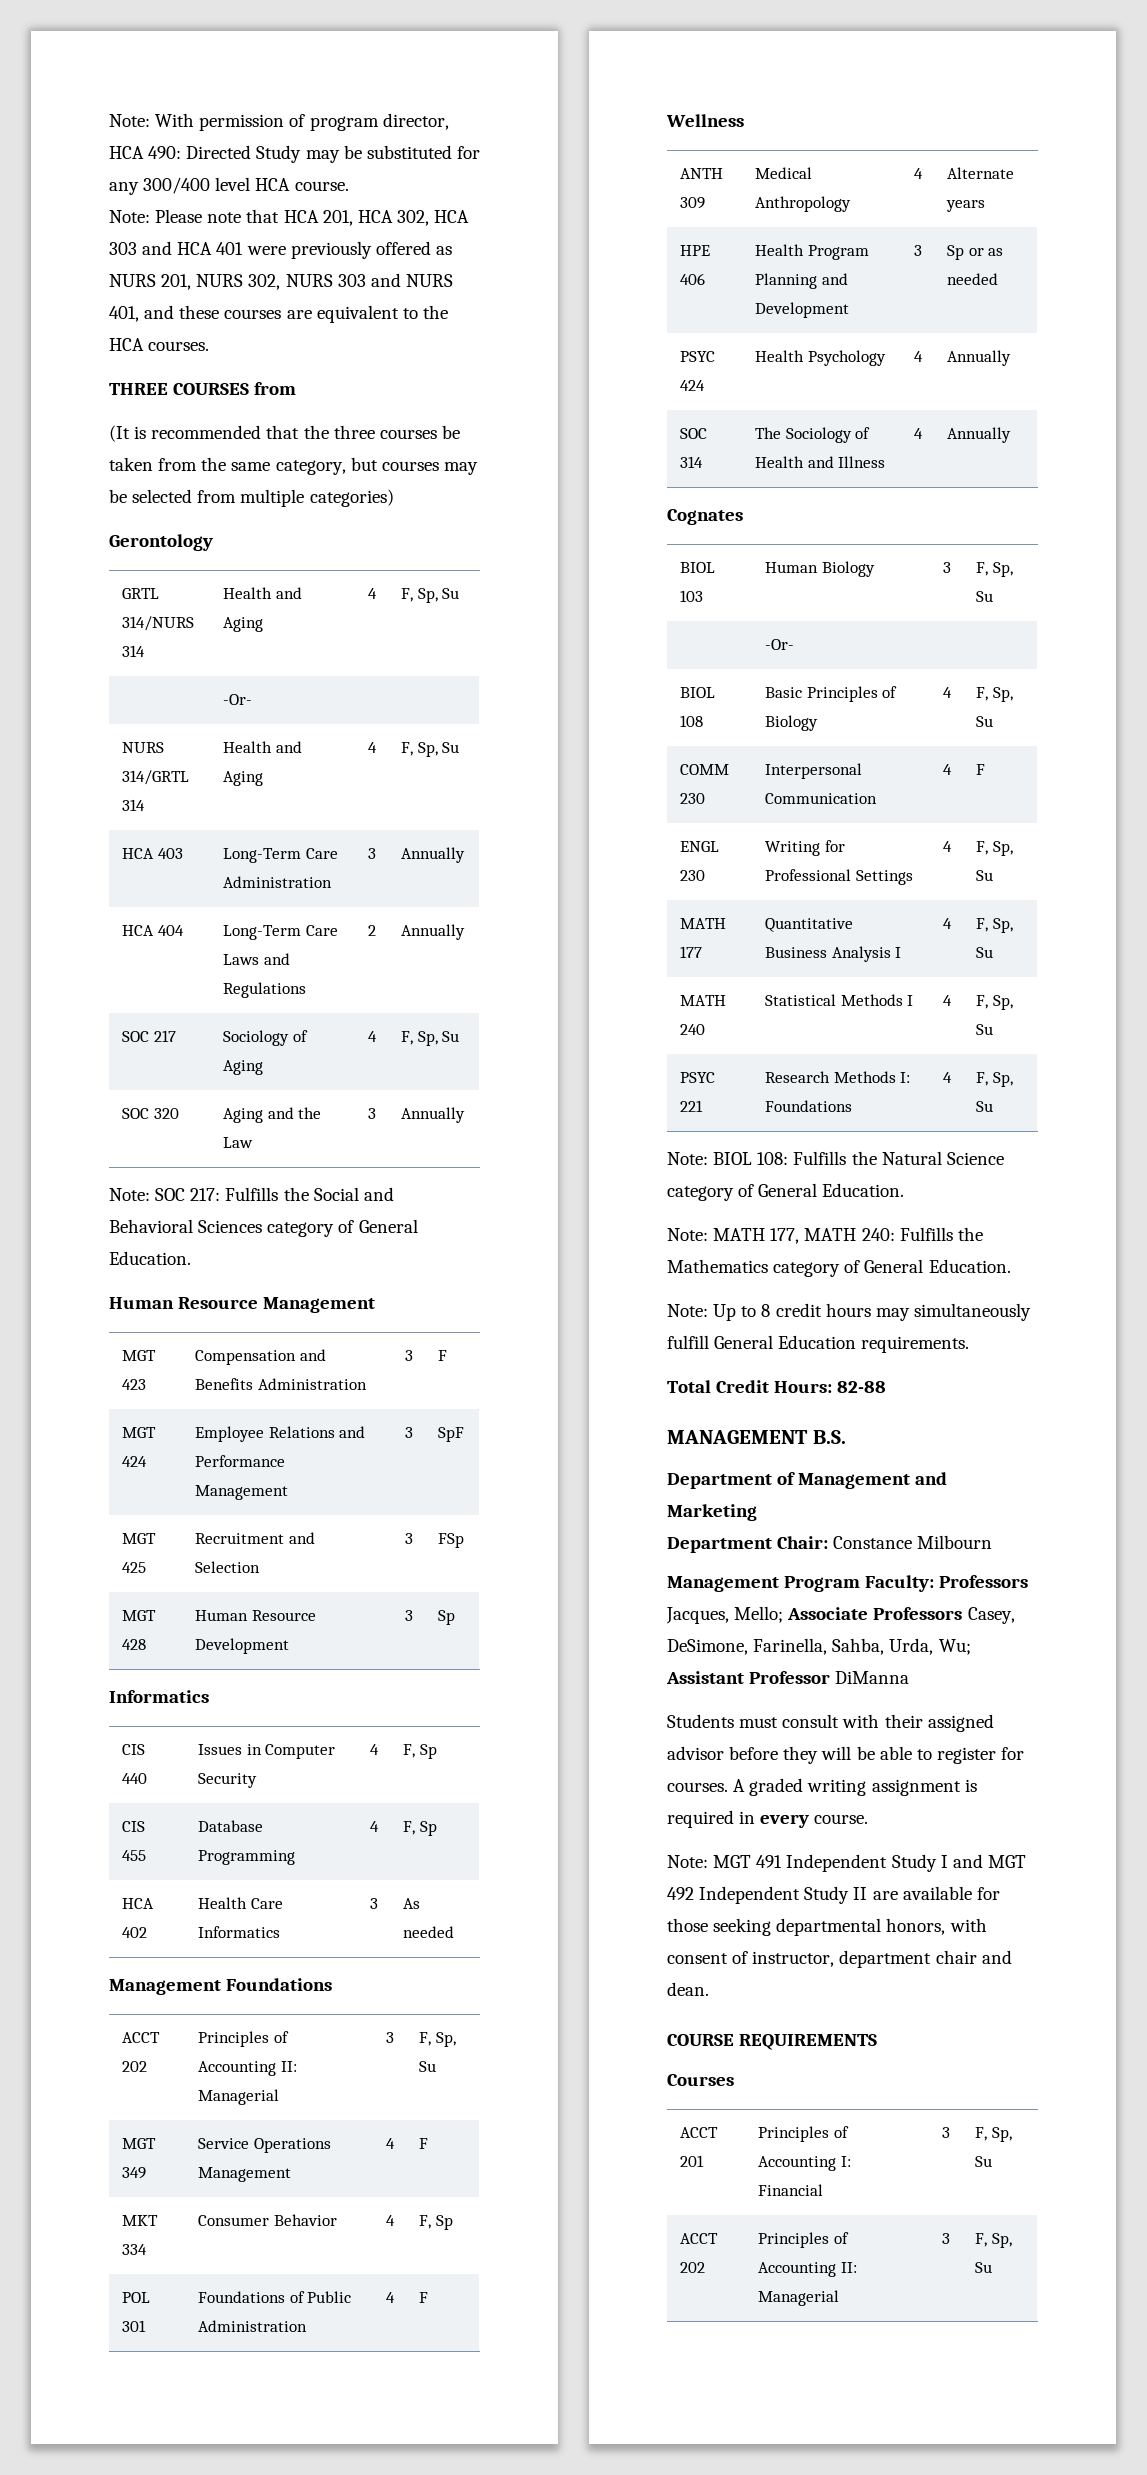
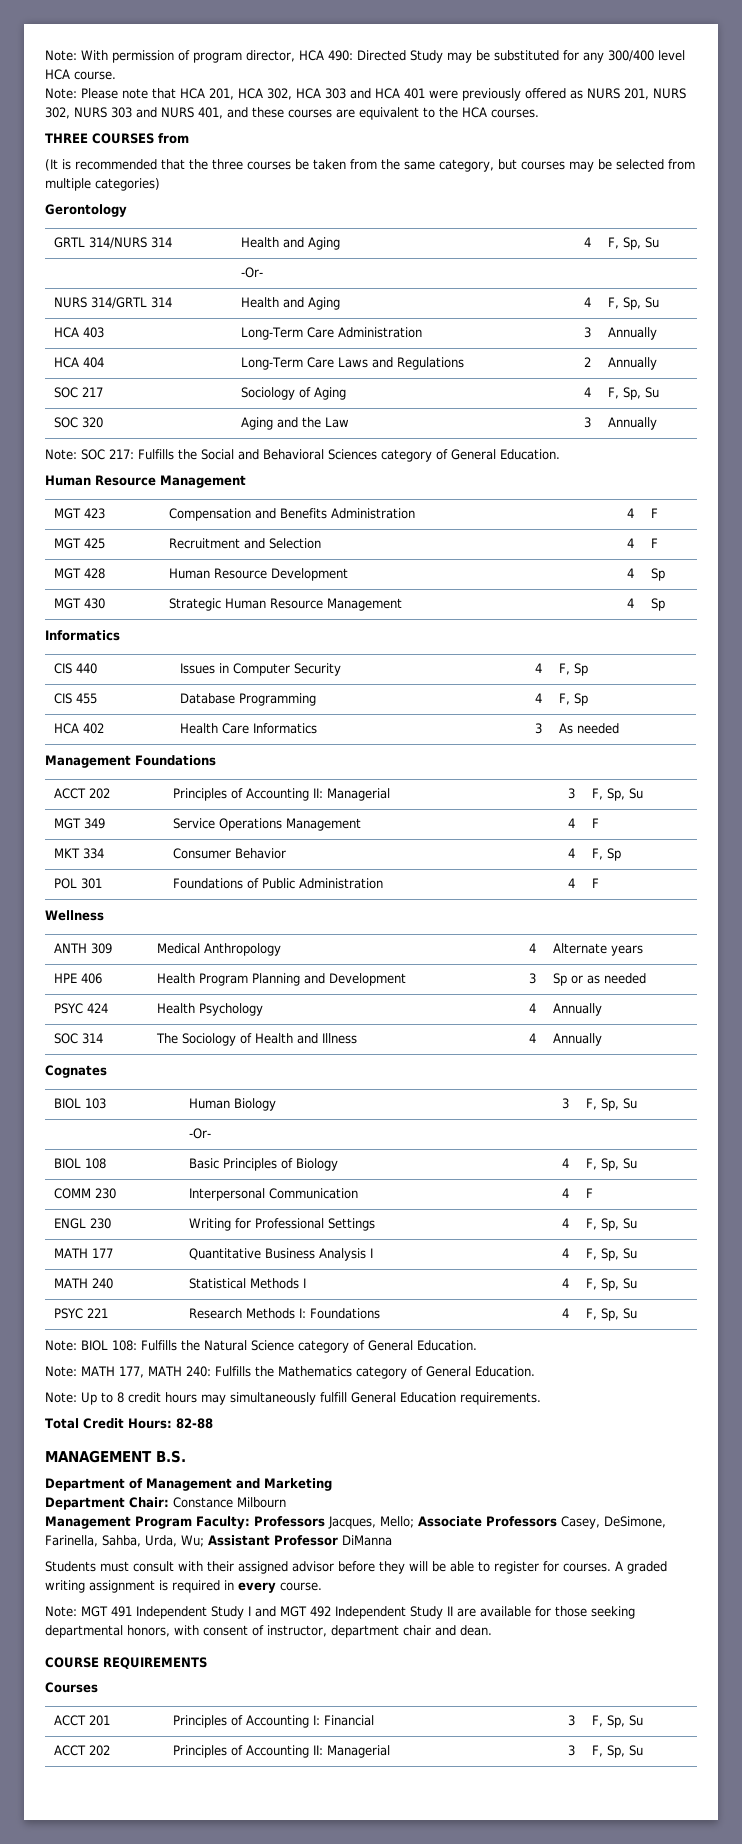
[404,1350,413,1361] [438,1350,448,1361] [122,1427,157,1438] [122,1456,148,1467] [195,1426,366,1442] [195,1455,286,1467] [195,1485,289,1500] [404,1427,413,1438] [438,1427,465,1442] 3 | F // MGT 424 | Employee Relations and Performance Management | 3 | SpF -> [627,508,635,518] [650,508,658,518] 4 | F
[404,1533,413,1544] [438,1533,465,1548] 3 | FSp -> [627,538,635,548] [650,538,658,548] 4 | F
[404,1610,413,1621] 3 -> [627,568,635,578] [650,568,665,581] [53,598,105,609] [168,598,402,611] [627,598,635,608] 4 | Sp // MGT 430 | Strategic Human Resource Management | 4

